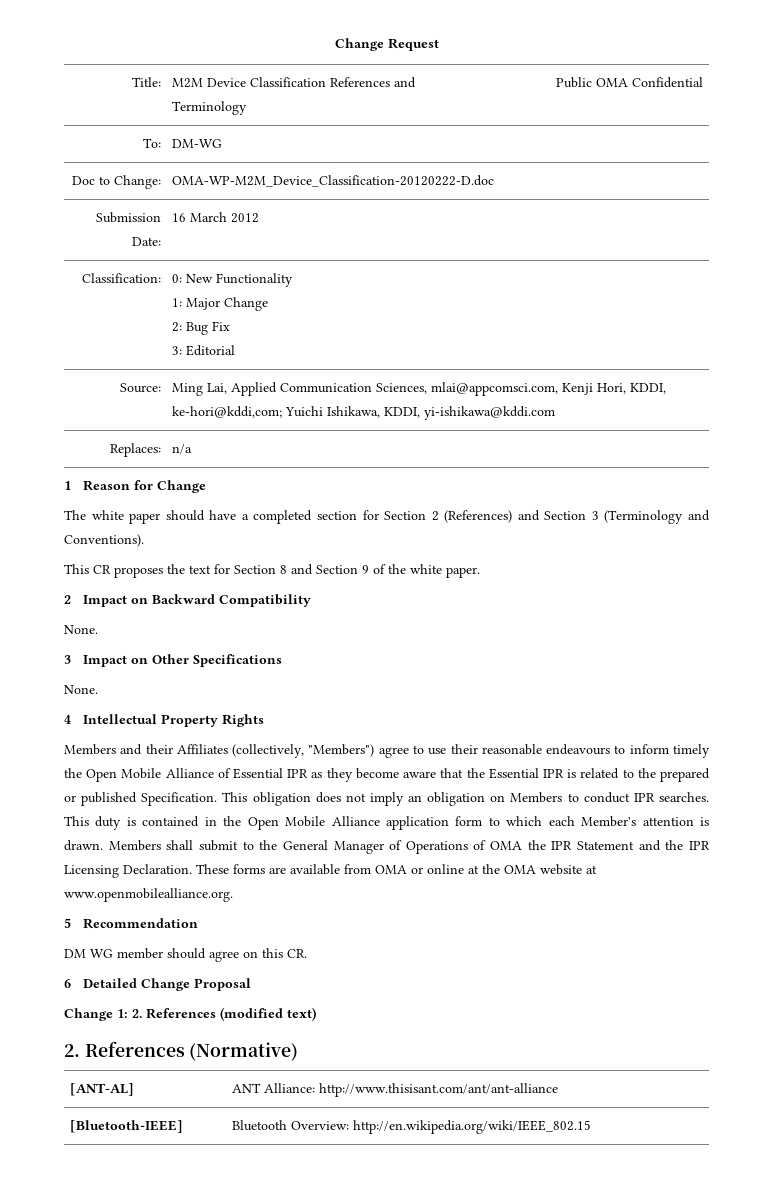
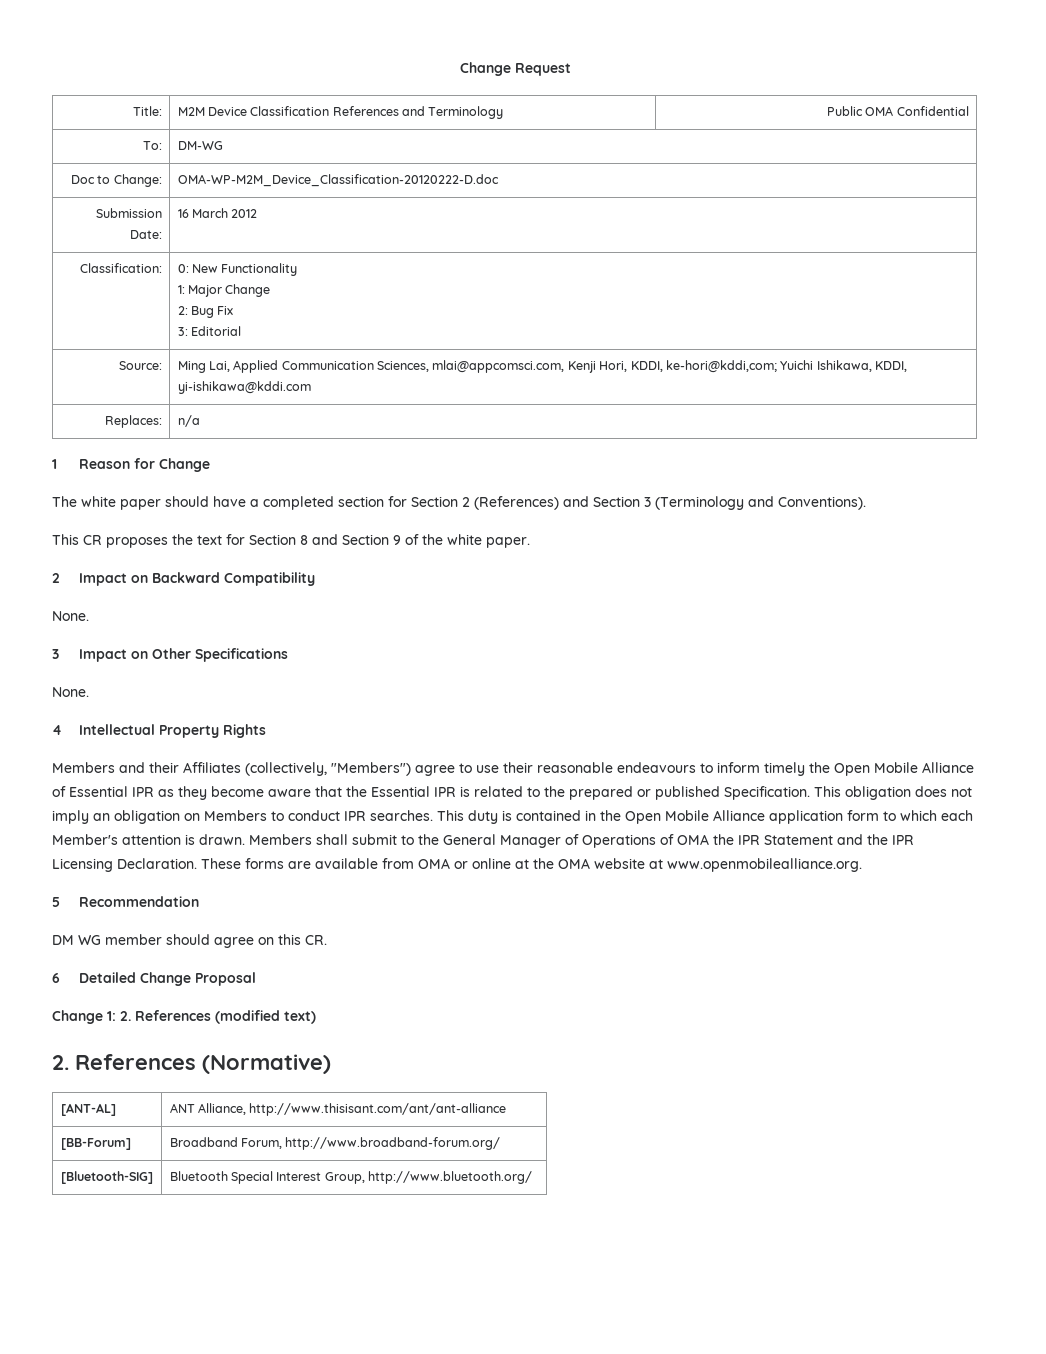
[264,1083,316,1093] Alliance: -> [197,1103,246,1115] Alliance,
[70,1120,184,1133] [232,1120,592,1134] [Bluetooth-IEEE] | Bluetooth Overview: http://en.wikipedia.org/wiki/IEEE_802.15 -> [60,1138,131,1150] [169,1137,501,1150] [60,1171,153,1184] [169,1171,532,1184] [BB-Forum] | Broadband Forum, http://www.broadband-forum.org/ // [Bluetooth-SIG] | Bluetooth Special Interest Group, http://www.bluetooth.org/

